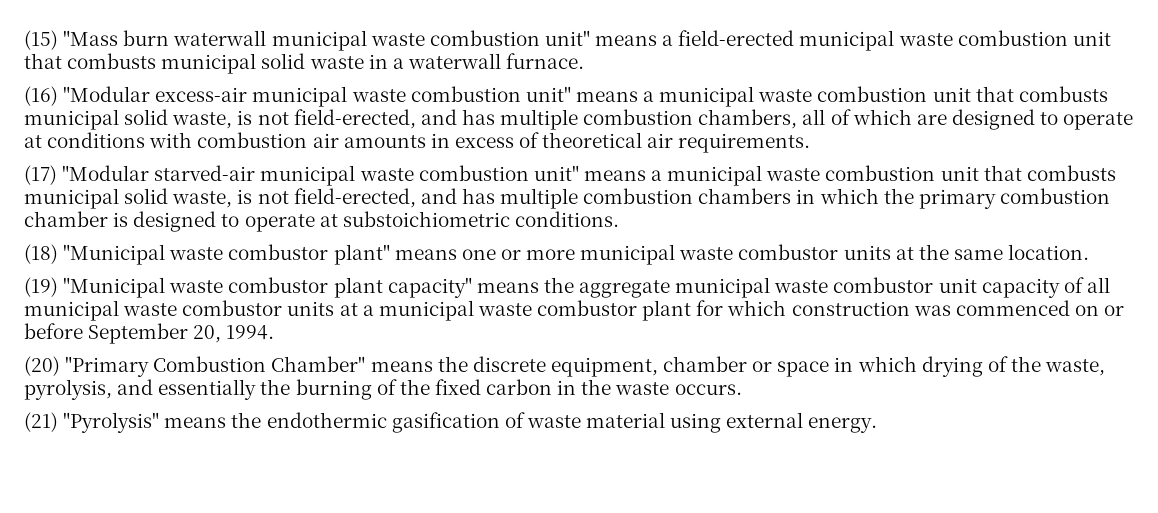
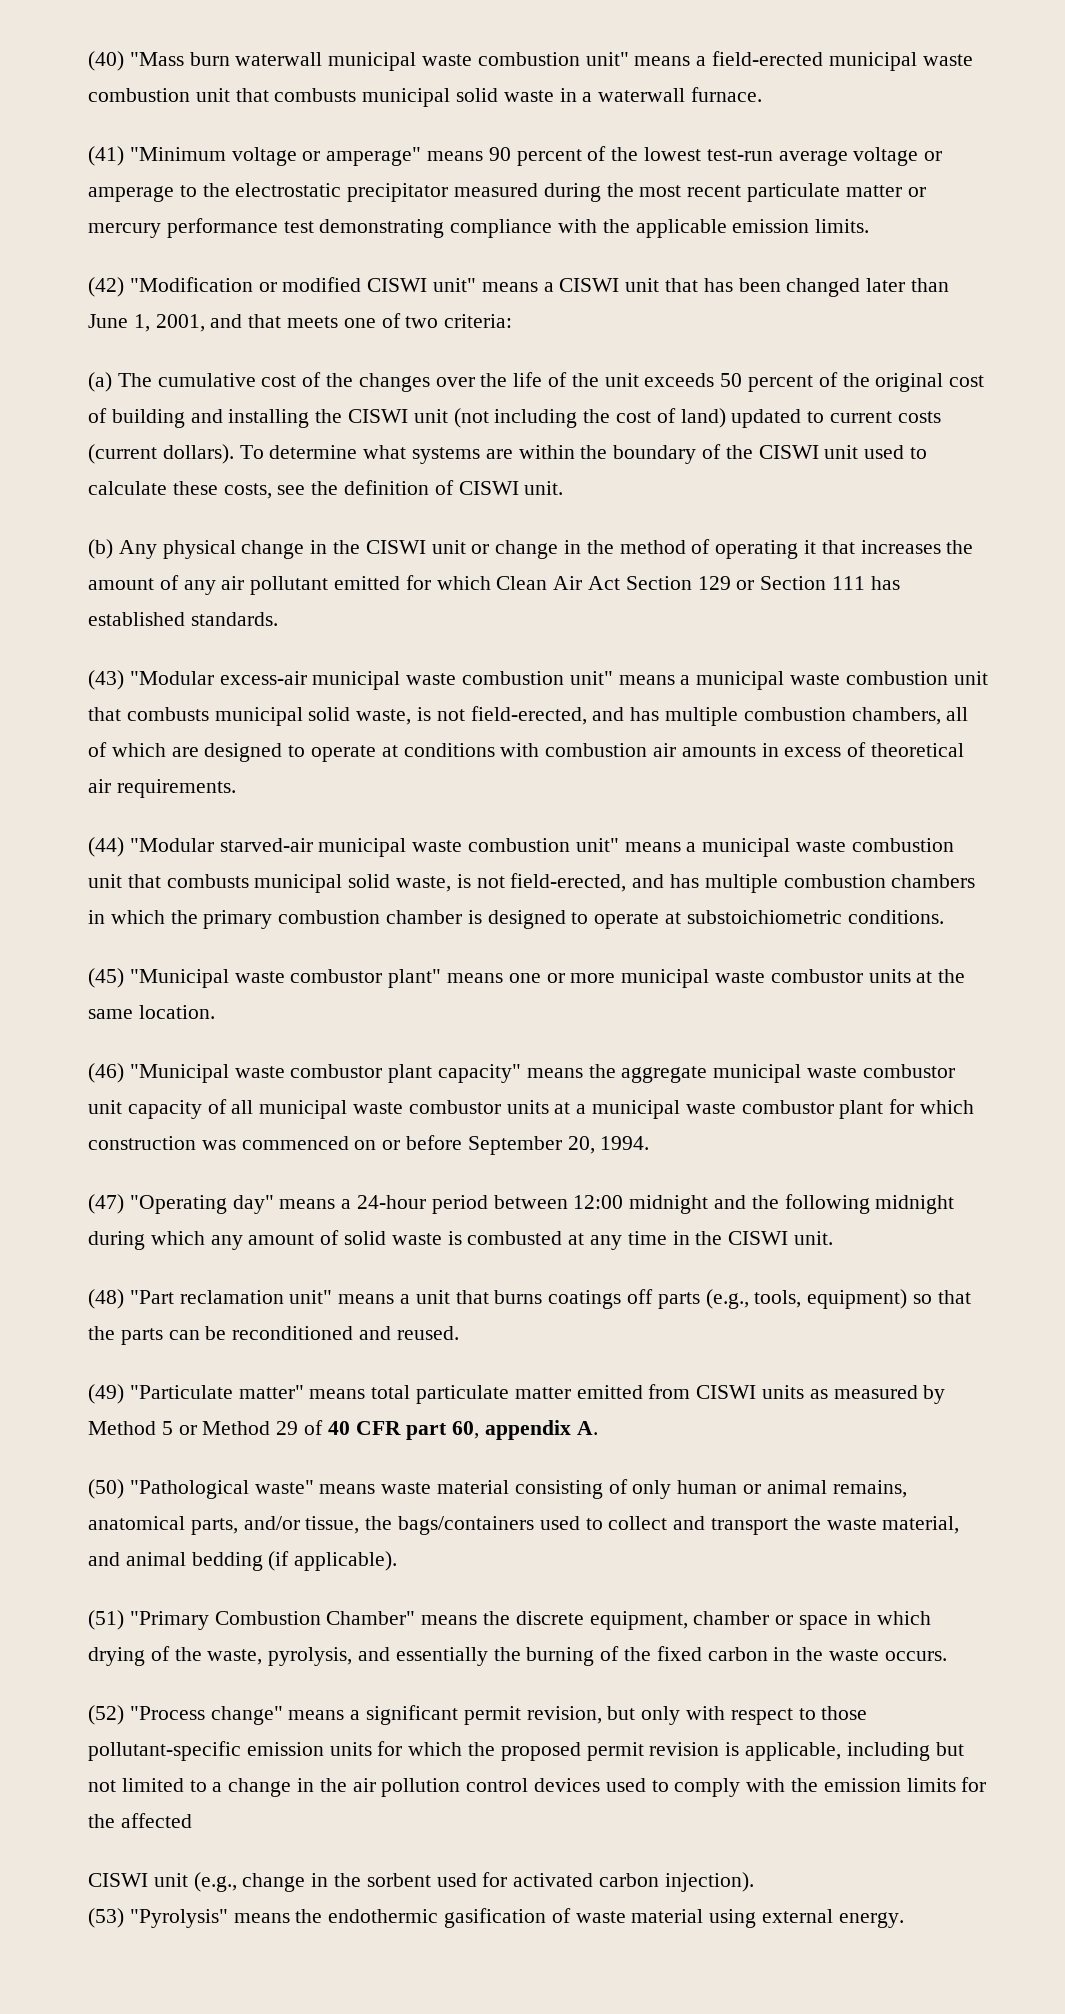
[24,30,58,50] (15) -> [88,51,124,71] (40)
[24,86,58,106] (16) -> [88,146,943,166] [88,183,926,202] [88,218,870,238] [88,277,950,297] [88,313,513,332] [88,372,985,392] [88,408,941,428] [88,444,928,464] [88,480,564,499] [88,539,974,559] [88,575,900,595] [88,612,278,626] [88,670,124,690] (41) "Minimum voltage or amperage" means 90 percent of the lowest test-run average voltage or amperage to the electrostatic precipitator measured during the most recent particulate matter or mercury performance test demonstrating compliance with the applicable emission limits. // (42) "Modification or modified CISWI unit" means a CISWI unit that has been changed later than June 1, 2001, and that meets one of two criteria: // (a) The cumulative cost of the changes over the life of the unit exceeds 50 percent of the original cost of building and installing the CISWI unit (not including the cost of land) updated to current costs (current dollars). To determine what systems are within the boundary of the CISWI unit used to calculate these costs, see the definition of CISWI unit. // (b) Any physical change in the CISWI unit or change in the method of operating it that increases the amount of any air pollutant emitted for which Clean Air Act Section 129 or Section 111 has established standards. // (43)
[24,165,57,185] (17) -> [88,837,124,857] (44)
[24,244,58,264] (18) -> [88,968,124,988] (45)
[24,277,58,297] (19) -> [88,1063,124,1083] (46)
[24,356,60,376] (20) -> [88,1194,955,1214] [88,1230,834,1250] [88,1289,971,1309] [88,1326,459,1345] [88,1384,946,1404] [88,1420,598,1440] [88,1479,907,1499] [88,1516,960,1535] [88,1551,398,1571] [88,1610,124,1630] (47) "Operating day" means a 24-hour period between 12:00 midnight and the following midnight during which any amount of solid waste is combusted at any time in the CISWI unit. // (48) "Part reclamation unit" means a unit that burns coatings off parts (e.g., tools, equipment) so that the parts can be reconditioned and reused. // (49) "Particulate matter" means total particulate matter emitted from CISWI units as measured by Method 5 or Method 29 of 40 CFR part 60, appendix A. // (50) "Pathological waste" means waste material consisting of only human or animal remains, anatomical parts, and/or tissue, the bags/containers used to collect and transport the waste material, and animal bedding (if applicable). // (51)
[24,412,58,432] (21) -> [88,1705,868,1725] [88,1741,964,1761] [88,1777,987,1797] [88,1813,192,1828] [88,1872,754,1892] [88,1908,124,1928] (52) "Process change" means a significant permit revision, but only with respect to those pollutant-specific emission units for which the proposed permit revision is applicable, including but not limited to a change in the air pollution control devices used to comply with the emission limits for the affected // CISWI unit (e.g., change in the sorbent used for activated carbon injection). // (53)

